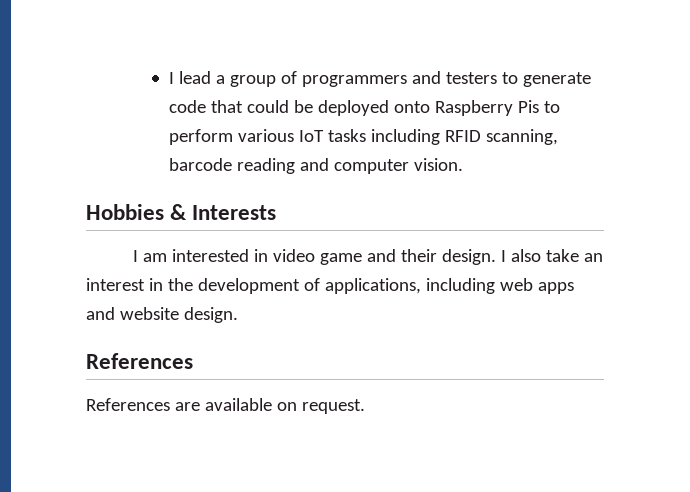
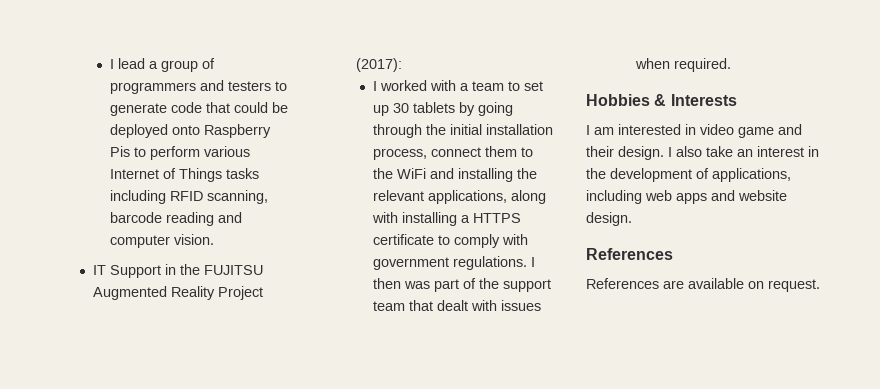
[298,130,324,142] IoT -> [110,168,223,182] Internet of Things
(463, 164) none -> [93,264,264,278] [93,286,264,300] [356,58,403,72] [373,80,544,91] [373,102,514,116] [373,124,554,138] [373,146,534,160] [373,168,538,182] [373,190,547,204] [372,212,522,226] [373,234,529,248] [373,256,536,270] [373,278,552,292] [373,300,542,311] [635,58,732,72] // IT Support in the FUJITSU Augmented Reality Project (2017): // I worked with a team to set up 30 tablets by going through the initial installation process, connect them to the WiFi and installing the relevant applications, along with installing a HTTPS certificate to comply with government regulations. I then was part of the support team that dealt with issues when required.

